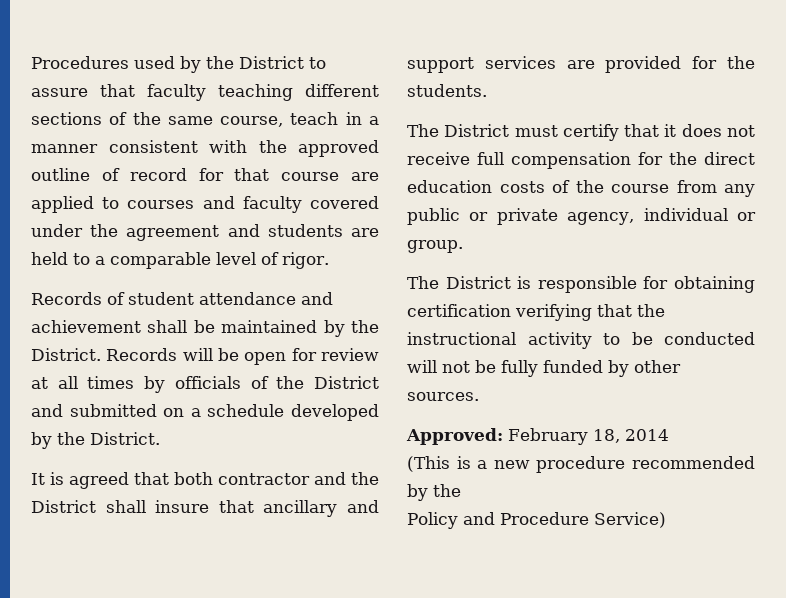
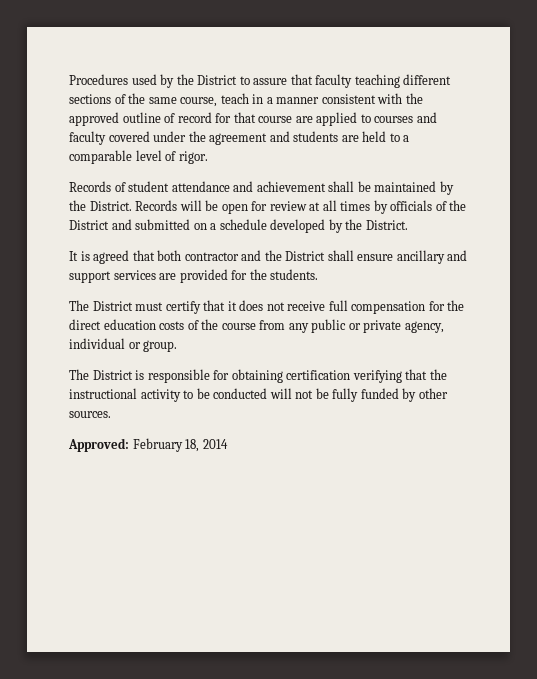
[155,500,254,513] insure that -> [357,254,394,261] ensure
[407,456,755,473] [407,484,461,501] [407,512,666,529] // (This is a new procedure recommended by the // Policy and Procedure Service) -> (228, 444) none

